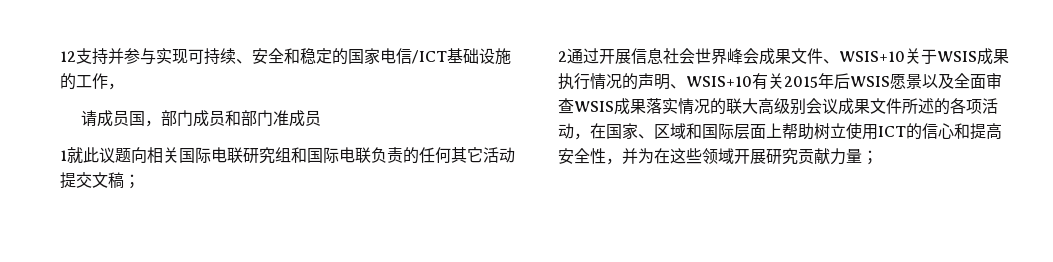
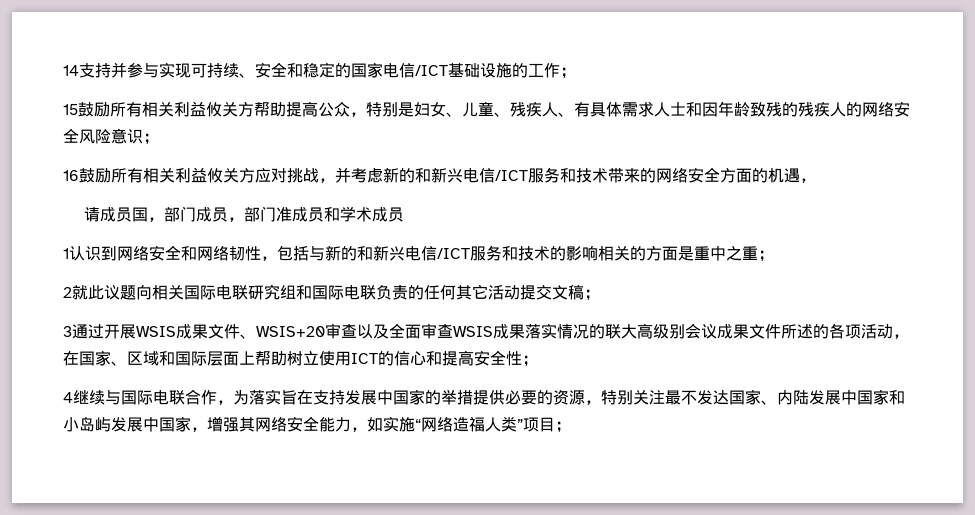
[60,51,76,62] 12 -> [63,65,79,76] 14
(108, 81) none -> [560,67,576,79] [63,101,910,117] [63,128,159,145] [63,167,800,183] ； // 15鼓励所有相关利益攸关方帮助提高公众，特别是妇女、儿童、残疾人、有具体需求人士和因年龄致残的残疾人的网络安全风险意识； // 16鼓励所有相关利益攸关方应对挑战，并考虑新的和新兴电信/ICT服务和技术带来的网络安全方面的机遇
[224,110,241,126] 和 -> [228,217,245,222] ，
(321, 118) none -> [324,206,405,222] 和学术成员
(67, 155) none -> [69,245,774,262] [63,287,72,298] 认识到网络安全和网络韧性，包括与新的和新兴电信/ICT服务和技术的影响相关的方面是重中之重； // 2
[558,51,567,62] 2 -> [63,326,72,337] 3
[631,48,1009,65] [558,73,922,90] 信息社会世界峰会成果文件、WSIS+10关于WSIS成果执行情况的声明、WSIS+10有关2015年后WSIS愿景 -> [136,323,357,339] WSIS成果文件、WSIS+20审查
[606,148,862,165] ，并为在这些领域开展研究贡献力量 -> [522,355,538,367] [63,389,905,405] [63,416,555,432] ； // 4继续与国际电联合作，为落实旨在支持发展中国家的举措提供必要的资源，特别关注最不发达国家、内陆发展中国家和小岛屿发展中国家，增强其网络安全能力，如实施“网络造福人类”项目

